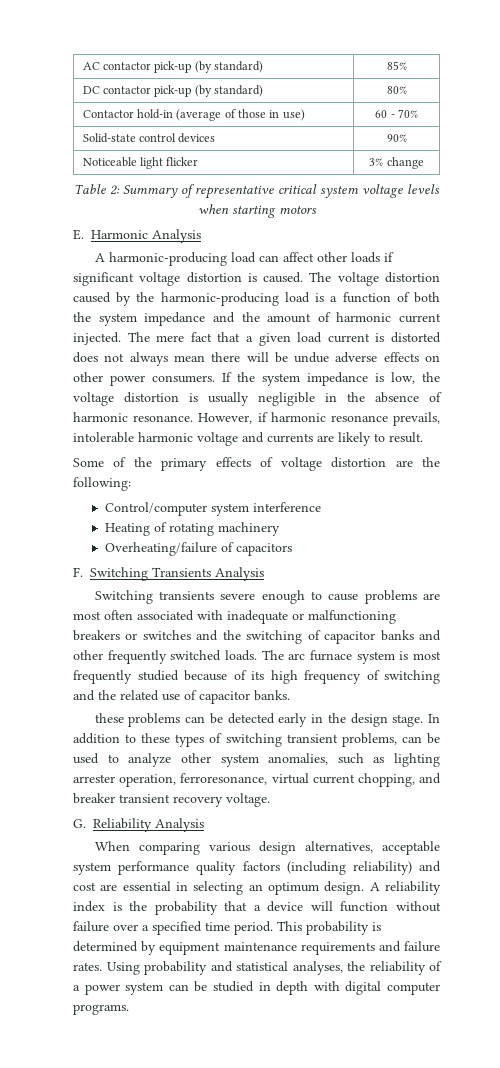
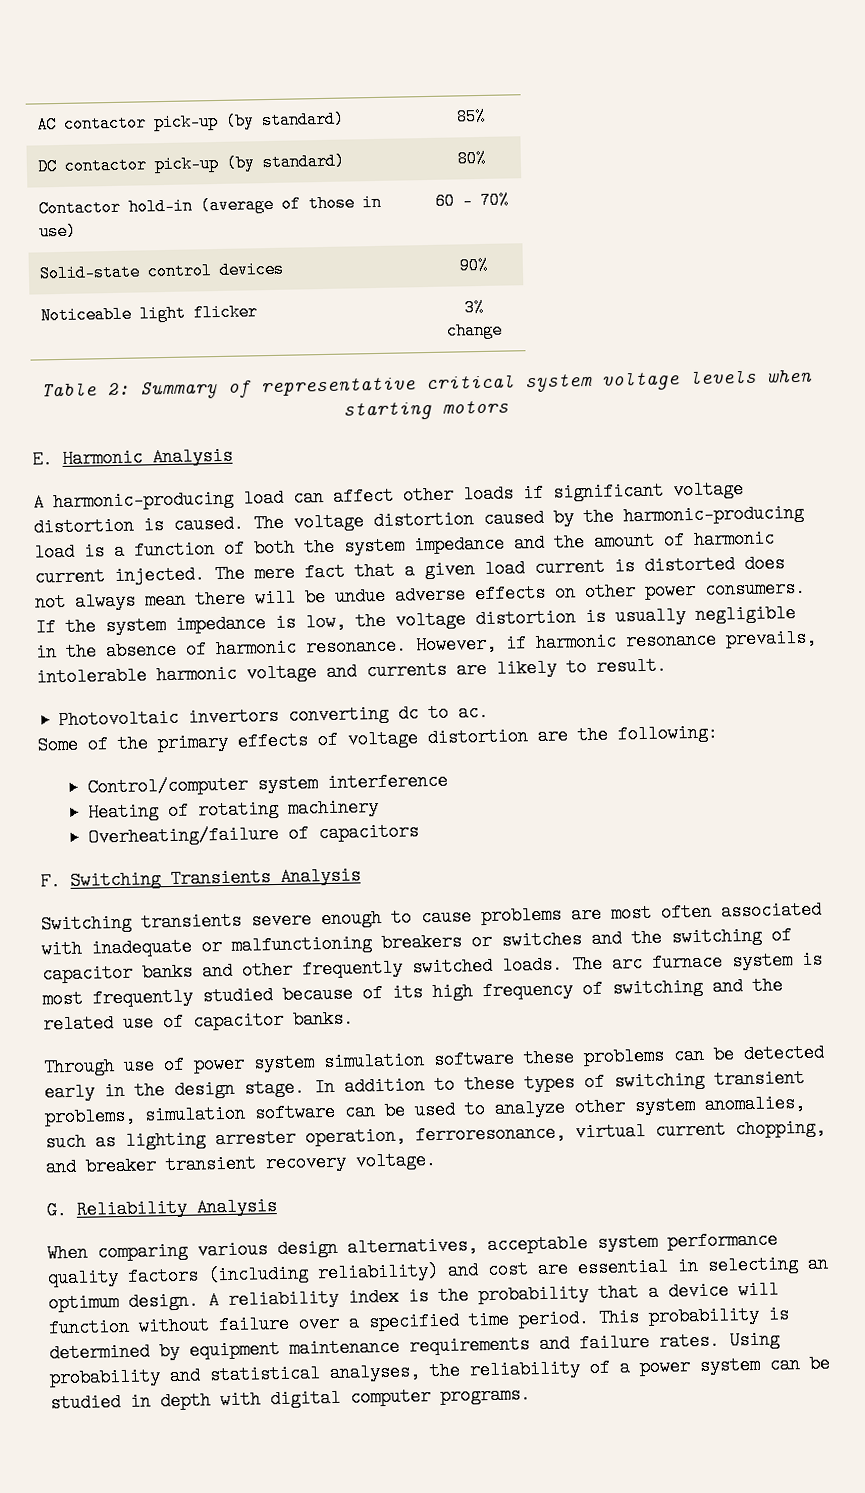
(423, 437) none -> [58,702,490,730] // Photovoltaic invertors converting dc to ac.
(290, 695) none -> [43,1049,515,1077] Through use of power system simulation software
(397, 740) none -> [144,1102,336,1125] simulation software

